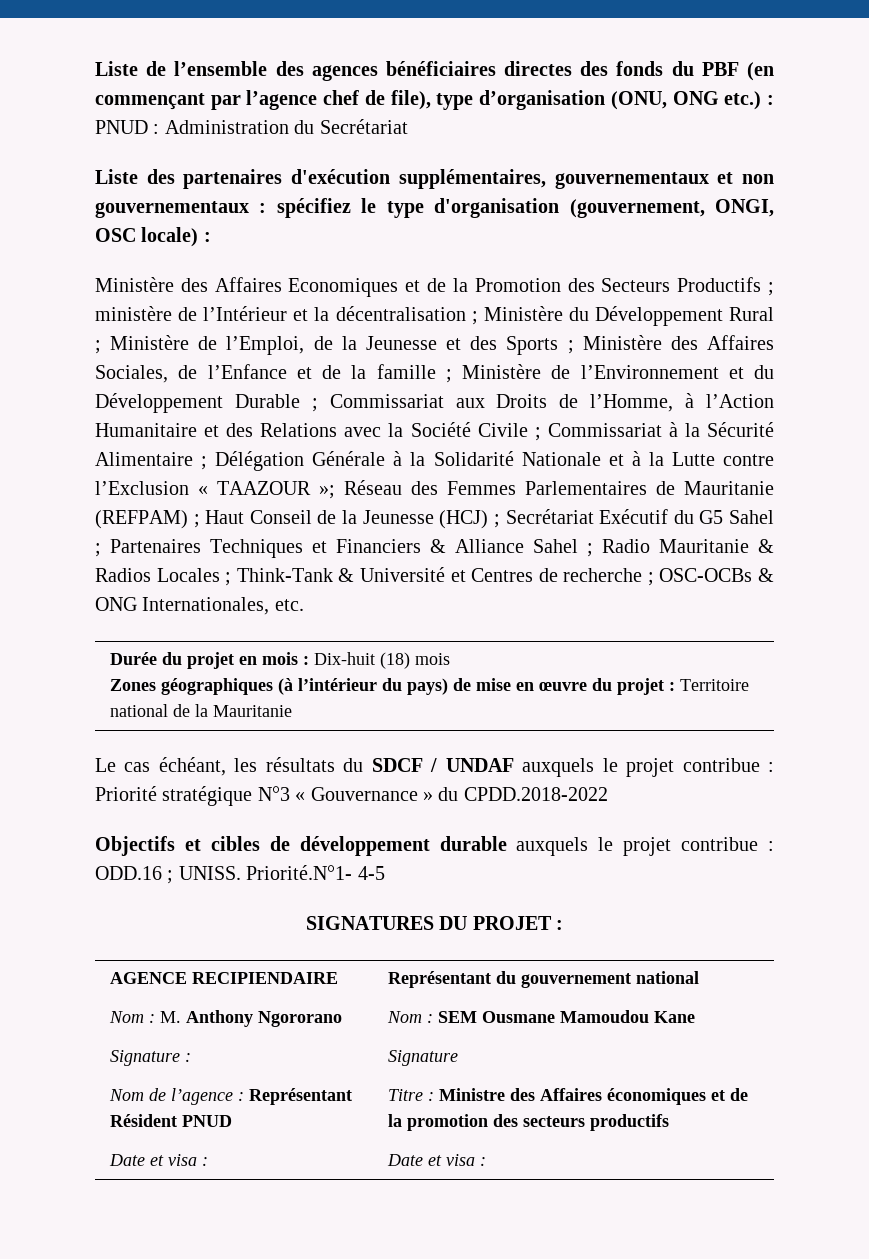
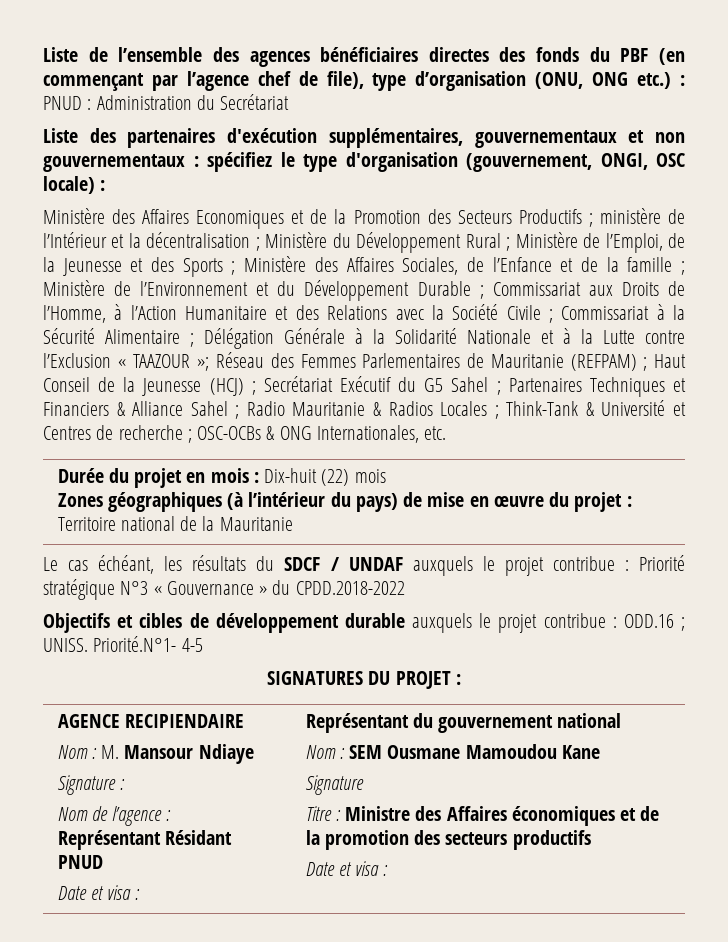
[379,652,410,669] (18) -> [321,469,350,486] (22)
[185,1010,342,1027] Anthony Ngororano -> [124,744,254,764] Mansour Ndiaye
[109,1114,177,1127] Résident -> [164,830,232,845] Résidant

